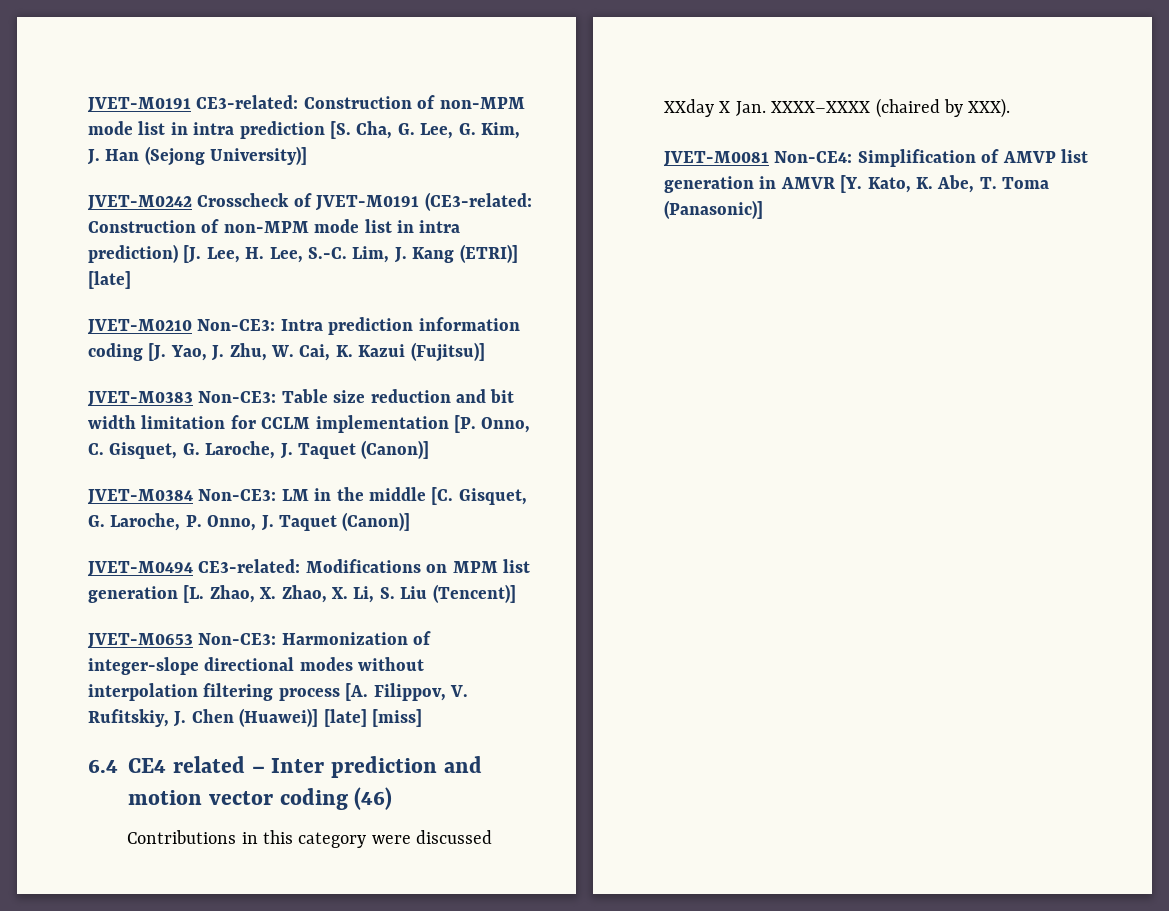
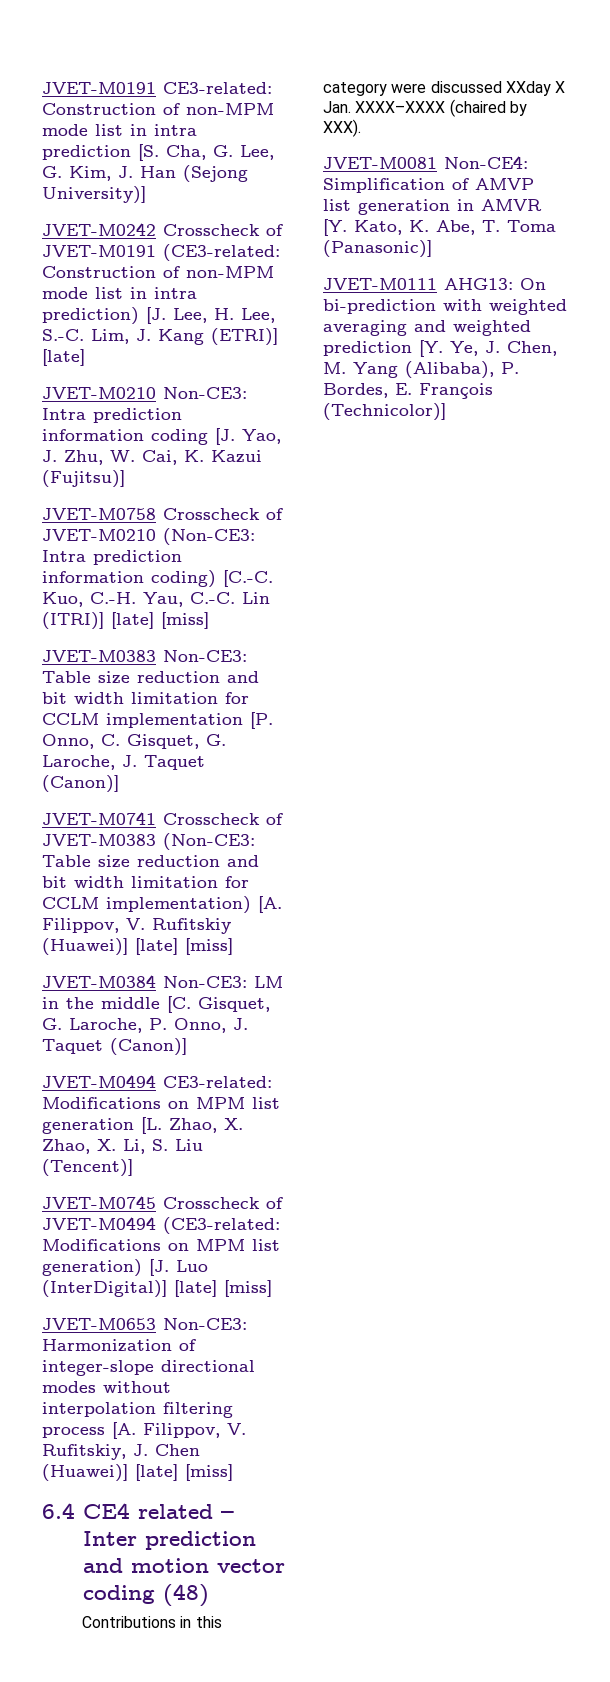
(485, 352) none -> [42,508,283,520] [42,528,255,545] [42,550,182,565] [42,570,273,588] [42,592,270,607] [42,612,209,630] // JVET-M0758 Crosscheck of JVET-M0210 (Non-CE3: Intra prediction information coding) [C.-C. Kuo, C.-H. Yau, C.-C. Lin (ITRI)] [late] [miss]
(430, 449) none -> [42,812,283,825] [42,833,255,850] [42,855,259,868] [42,876,249,888] [42,896,282,914] [42,918,231,934] [42,938,233,956] // JVET-M0741 Crosscheck of JVET-M0383 (Non-CE3: Table size reduction and bit width limitation for CCLM implementation) [A. Filippov, V. Rufitskiy (Huawei)] [late] [miss]
(516, 593) none -> [42,1196,283,1209] [42,1217,280,1234] [42,1239,280,1251] [42,1259,208,1277] [42,1280,272,1298] // JVET-M0745 Crosscheck of JVET-M0494 (CE3-related: Modifications on MPM list generation) [J. Luo (InterDigital)] [late] [miss]
[354,787,393,810] (46) -> [163,1584,209,1607] (48)
(763, 209) none -> [323,278,546,290] [323,299,567,315] [323,320,531,336] [323,340,557,357] [323,361,519,379] [323,383,493,399] [323,403,446,421] // JVET-M0111 AHG13: On bi-prediction with weighted averaging and weighted prediction [Y. Ye, J. Chen, M. Yang (Alibaba), P. Bordes, E. François (Technicolor)]

